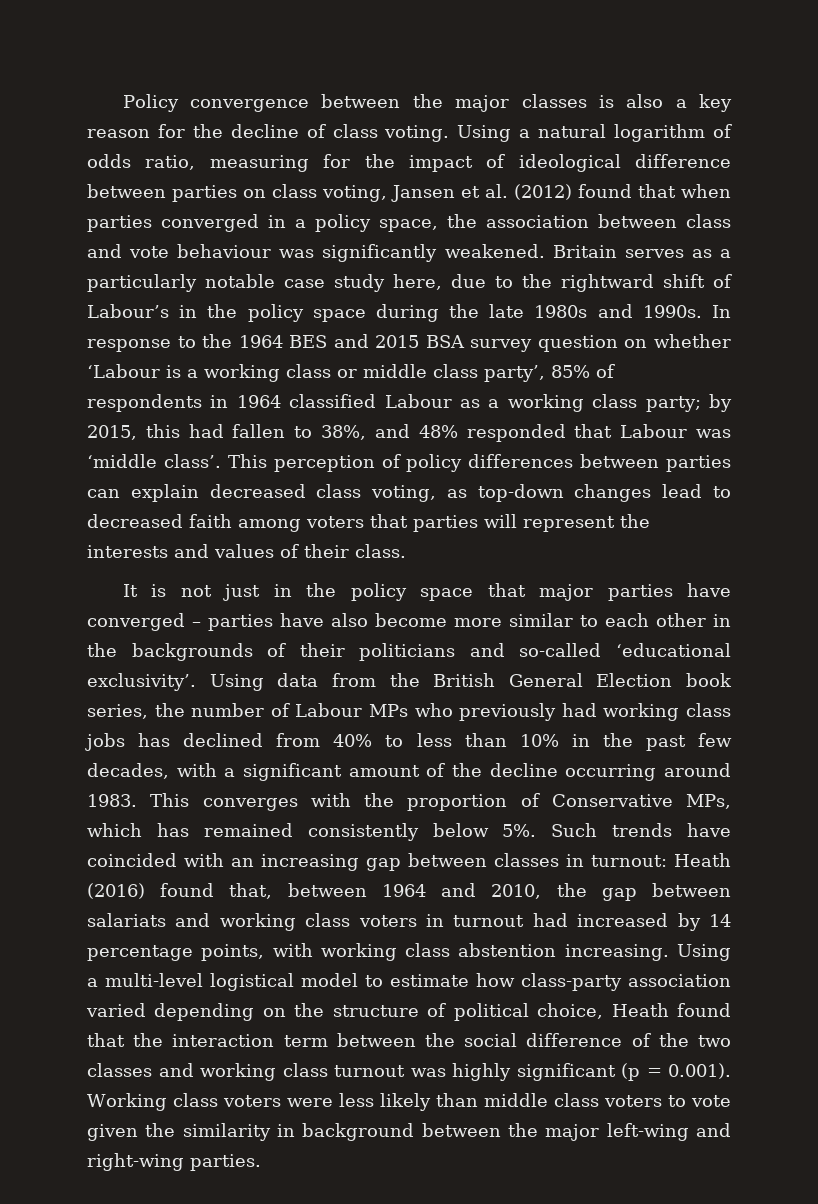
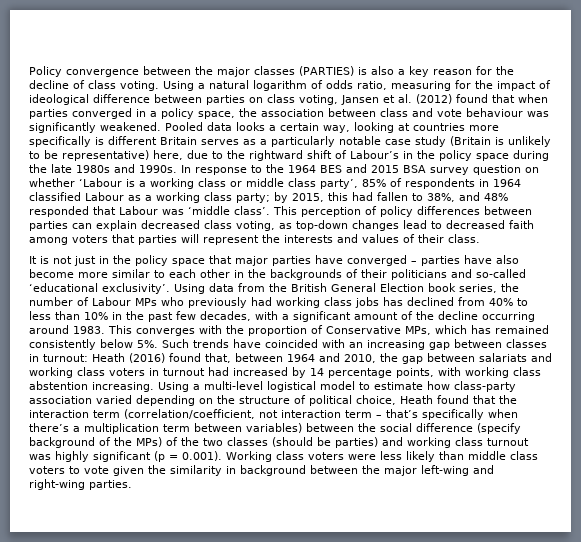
(587, 101) none -> [299,66,354,76] (PARTIES)
(545, 251) none -> [165,122,499,133] [29,136,157,147] Pooled data looks a certain way, looking at countries more specifically is different
(385, 283) none -> [450,136,551,147] [29,150,149,161] (Britain is unlikely to be representative)
[336,1033,623,1047] between the social difference -> [124,409,518,420] [29,423,521,434] [29,437,162,448] (correlation/coefficient, not interaction term – that’s specifically when there’s a multiplication term between variables) between the social difference (specify background of the MPs)
(152, 1070) none -> [272,437,378,448] (should be parties)

